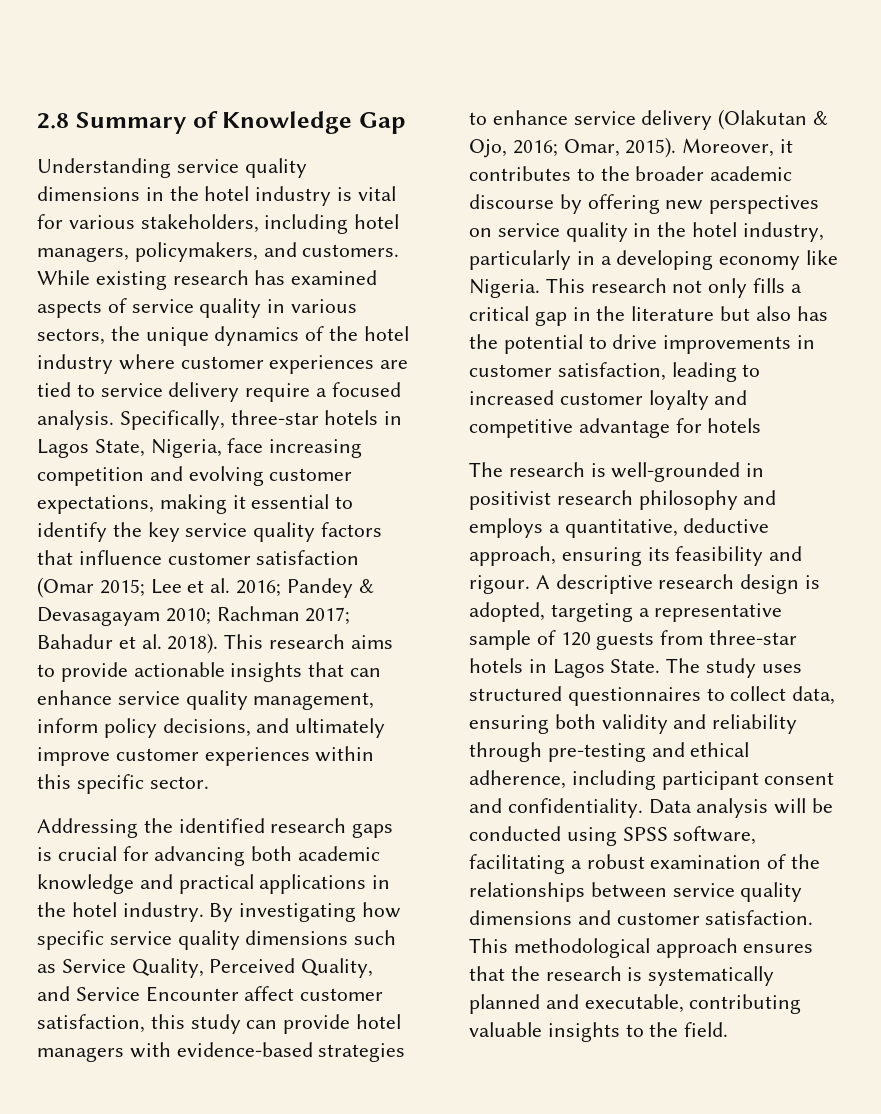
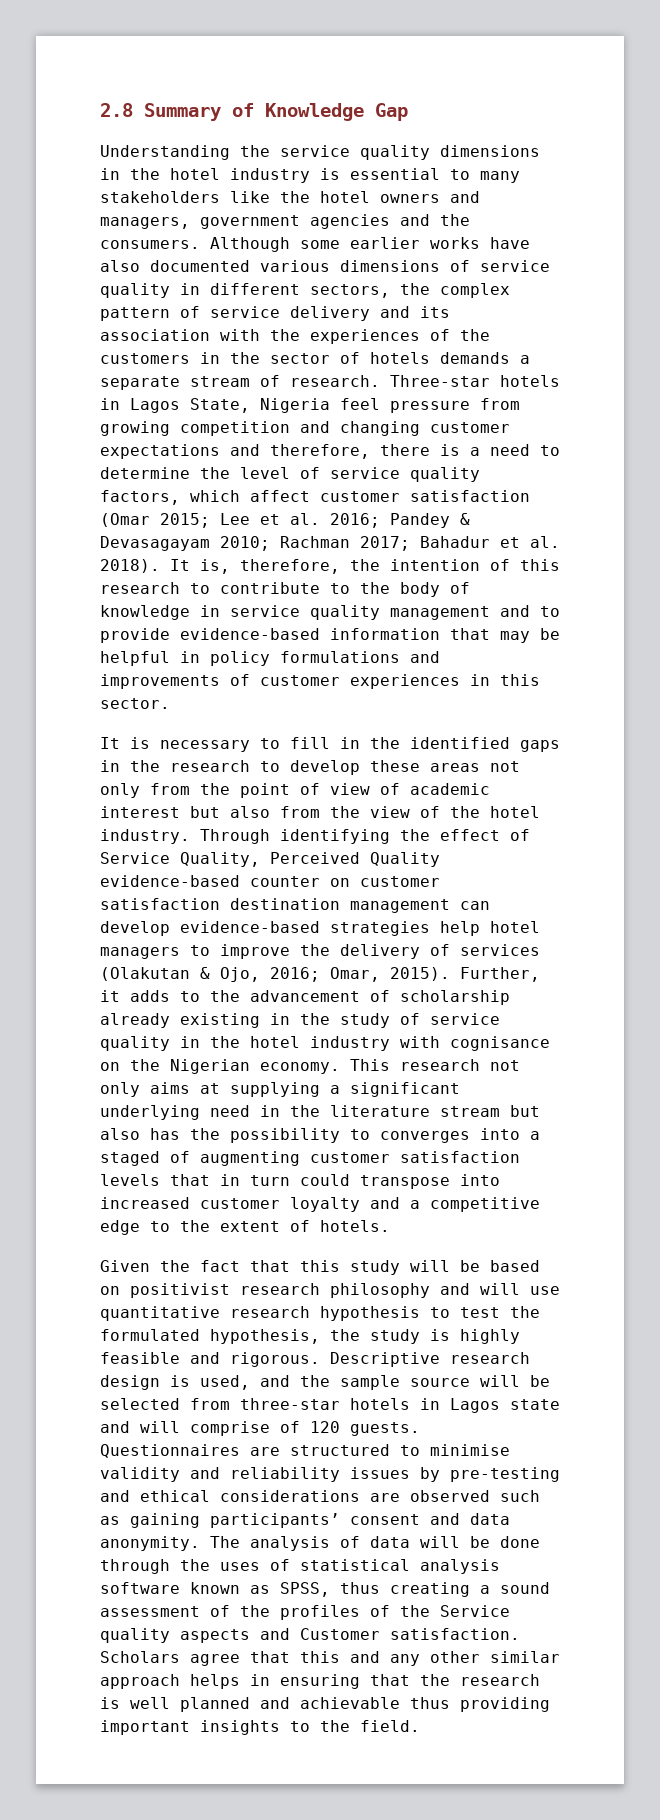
(171, 168) none -> [240,145,270,157] the
[357,186,396,201] [37,214,400,234] [37,242,400,262] [37,270,378,290] [37,298,358,318] vital for various stakeholders, including hotel managers, policymakers, and customers. While existing research has examined aspects of service quality in various -> [350,168,520,183] [100,191,480,203] [100,214,470,229] [100,237,530,252] [100,260,550,272] [100,283,300,298] essential to many stakeholders like the hotel owners and managers, government agencies and the consumers. Although some earlier works have also documented various dimensions of service quality in different
[145,326,409,346] [37,354,409,374] [37,382,401,402] [37,410,403,430] [37,438,363,458] [37,466,353,486] [37,494,354,514] [37,522,383,542] [37,550,162,565] unique dynamics of the hotel industry where customer experiences are tied to service delivery require a focused analysis. Specifically, three-star hotels in Lagos State, Nigeria, face increasing competition and evolving customer expectations, making it essential to identify the key service quality factors that influence -> [440,283,510,298] [100,306,450,321] [100,329,490,344] [100,352,530,364] [100,375,560,390] [100,398,520,413] [100,421,510,436] [100,444,560,459] [100,467,480,482] [100,490,310,505] complex pattern of service delivery and its association with the experiences of the customers in the sector of hotels demands a separate stream of research. Three-star hotels in Lagos State, Nigeria feel pressure from growing competition and changing customer expectations and therefore, there is a need to determine the level of service quality factors, which affect
[224,634,393,649] [37,662,382,682] [37,690,375,710] [37,718,386,738] [37,746,375,766] [37,774,209,794] [37,818,394,838] [37,846,381,866] [37,874,391,894] [37,902,402,922] [37,930,397,950] [37,958,374,978] [37,986,384,1002] [37,1014,402,1034] [37,1042,406,1062] [469,110,713,130] This research aims to provide actionable insights that can enhance service quality management, inform policy decisions, and ultimately improve customer experiences within this specific sector. // Addressing the identified research gaps is crucial for advancing both academic knowledge and practical applications in the hotel industry. By investigating how specific service quality dimensions such as Service Quality, Perceived Quality, and Service Encounter affect customer satisfaction, this study can provide hotel managers with evidence-based strategies to enhance service delivery -> [170,559,560,574] [100,582,470,597] [100,605,560,620] [100,628,560,643] [100,651,440,666] [100,674,540,689] [100,698,170,709] [100,737,560,752] [100,760,520,775] [100,783,490,798] [100,806,540,818] [100,829,530,844] [100,852,440,867] [100,875,440,887] [100,898,490,913] [100,921,540,936] [100,944,540,959] It is, therefore, the intention of this research to contribute to the body of knowledge in service quality management and to provide evidence-based information that may be helpful in policy formulations and improvements of customer experiences in this sector. // It is necessary to fill in the identified gaps in the research to develop these areas not only from the point of view of academic interest but also from the view of the hotel industry. Through identifying the effect of Service Quality, Perceived Quality evidence-based counter on customer satisfaction destination management can develop evidence-based strategies help hotel managers to improve the delivery of services
[682,138,794,157] [469,166,793,181] [469,194,820,214] [469,228,492,237] Moreover, it contributes to the broader academic discourse by offering new perspectives on -> [460,967,540,982] [100,990,510,1005] [100,1013,420,1028] Further, it adds to the advancement of scholarship already existing in the study of
[742,222,824,242] [469,250,839,270] [469,278,802,298] [469,306,567,326] industry, particularly in a developing economy like Nigeria. This research not only fills a critical gap -> [310,1036,550,1051] [100,1059,520,1074] [100,1082,460,1097] [100,1105,250,1120] industry with cognisance on the Nigerian economy. This research not only aims at supplying a significant underlying need
(715, 313) none -> [440,1106,500,1117] stream
[503,334,816,354] [469,362,761,382] [469,390,748,410] [469,418,762,438] [469,462,765,482] [469,490,777,510] [469,518,770,538] [469,546,803,566] [469,574,821,594] [469,602,783,622] [469,630,655,650] potential to drive improvements in customer satisfaction, leading to increased customer loyalty and competitive advantage for hotels // The research is well-grounded in positivist research philosophy and employs a quantitative, deductive approach, ensuring its feasibility and rigour. A descriptive research design is adopted, targeting a representative sample of 120 guests -> [230,1128,540,1143] [100,1151,520,1166] [100,1174,500,1189] [100,1197,540,1212] [100,1220,390,1235] [100,1260,540,1275] [100,1283,560,1298] [100,1306,540,1321] [100,1329,520,1344] [100,1352,530,1367] [100,1375,550,1390] [100,1398,180,1410] possibility to converges into a staged of augmenting customer satisfaction levels that in turn could transpose into increased customer loyalty and a competitive edge to the extent of hotels. // Given the fact that this study will be based on positivist research philosophy and will use quantitative research hypothesis to test the formulated hypothesis, the study is highly feasible and rigorous. Descriptive research design is used, and the sample source will be selected
[610,658,802,678] [469,686,836,706] [469,714,596,734] State. The study uses structured questionnaires to collect data, ensuring both -> [510,1399,560,1410] [100,1421,420,1436] [100,1444,510,1458] state and will comprise of 120 guests. Questionnaires are structured to minimise
[469,742,542,762] through -> [350,1467,440,1482] issues by
[469,770,835,790] [469,798,834,818] [469,826,757,846] [469,854,821,874] [469,882,803,902] [469,910,814,925] [469,938,814,958] adherence, including participant consent and confidentiality. Data analysis will be conducted using SPSS software, facilitating a robust examination of the relationships between service quality dimensions and customer satisfaction. This methodological approach ensures -> [220,1490,540,1502] [100,1513,510,1528] [100,1536,540,1551] [100,1559,500,1574] [100,1582,550,1597] [100,1605,510,1620] [100,1628,520,1643] [100,1651,560,1666] [100,1674,360,1689] considerations are observed such as gaining participants’ consent and data anonymity. The analysis of data will be done through the uses of statistical analysis software known as SPSS, thus creating a sound assessment of the profiles of the Service quality aspects and Customer satisfaction. Scholars agree that this and any other similar approach helps in ensuring
[648,966,775,986] systematically -> [130,1697,170,1709] well
[584,994,802,1014] [469,1022,542,1037] executable, contributing valuable -> [300,1697,550,1712] [100,1720,190,1735] achievable thus providing important

